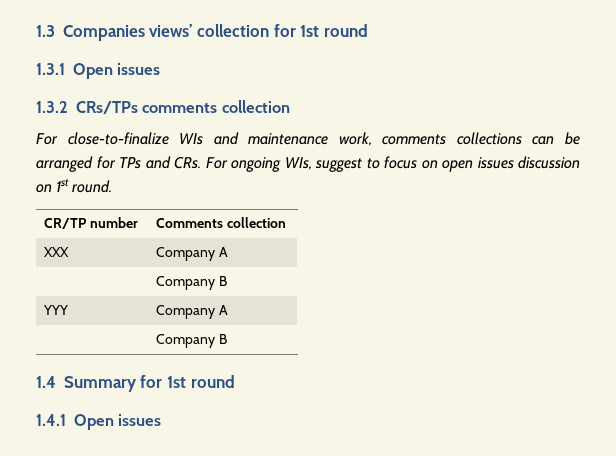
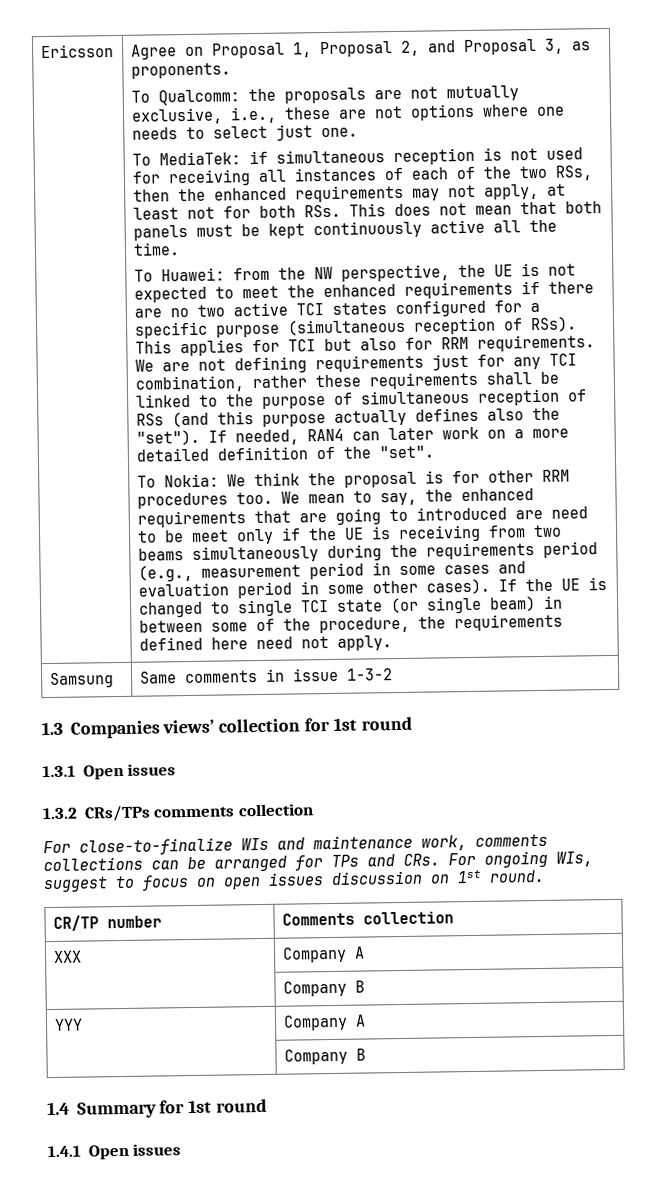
(36, 31) none -> [40,44,114,59] [130,38,591,60] [130,62,231,79] [130,85,519,106] [130,103,565,125] [131,124,358,141] [131,147,583,166] [131,165,593,187] [132,183,566,203] [132,201,602,220] [132,219,557,241] [132,242,180,256] [133,262,576,282] [133,280,594,303] [133,299,540,318] [134,316,577,339] [134,334,595,357] [134,353,577,374] [134,371,559,393] [135,388,587,409] [135,407,560,428] [135,426,569,446] [135,445,434,462] [136,469,570,488] [136,488,534,509] [136,506,588,528] [136,524,562,545] [137,541,598,563] [137,561,526,582] [137,577,607,599] [138,595,563,618] [138,613,563,634] [138,635,392,651] [49,672,114,689] [138,667,393,684] Ericsson | Agree on Proposal 1, Proposal 2, and Proposal 3, as proponents. // To Qualcomm: the proposals are not mutually exclusive, i.e., these are not options where one needs to select just one. // To MediaTek: if simultaneous reception is not used for receiving all instances of each of the two RSs, then the enhanced requirements may not apply, at least not for both RSs. This does not mean that both panels must be kept continuously active all the time. // To Huawei: from the NW perspective, the UE is not expected to meet the enhanced requirements if there are no two active TCI states configured for a specific purpose (simultaneous reception of RSs). This applies for TCI but also for RRM requirements. We are not defining requirements just for any TCI combination, rather these requirements shall be linked to the purpose of simultaneous reception of RSs (and this purpose actually defines also the "set"). If needed, RAN4 can later work on a more detailed definition of the "set". // To Nokia: We think the proposal is for other RRM procedures too. We mean to say, the enhanced requirements that are going to introduced are need to be meet only if the UE is receiving from two beams simultaneously during the requirements period (e.g., measurement period in some cases and evaluation period in some other cases). If the UE is changed to single TCI state (or single beam) in between some of the procedure, the requirements defined here need not apply. // Samsung | Same comments in issue 1-3-2 //

